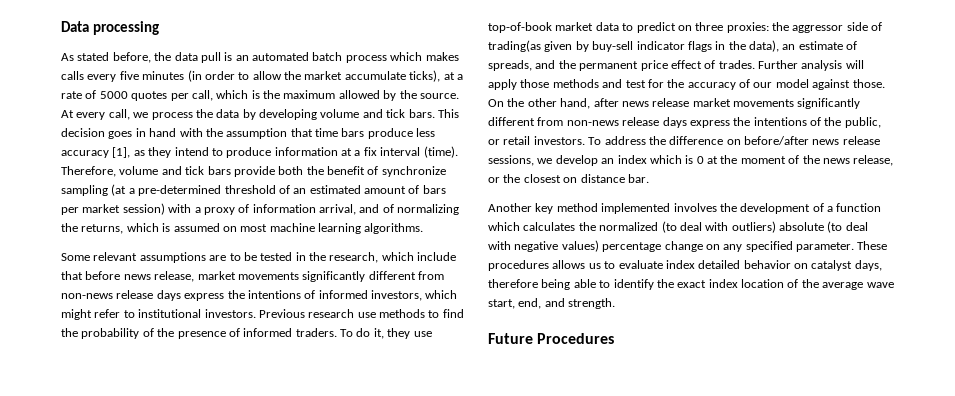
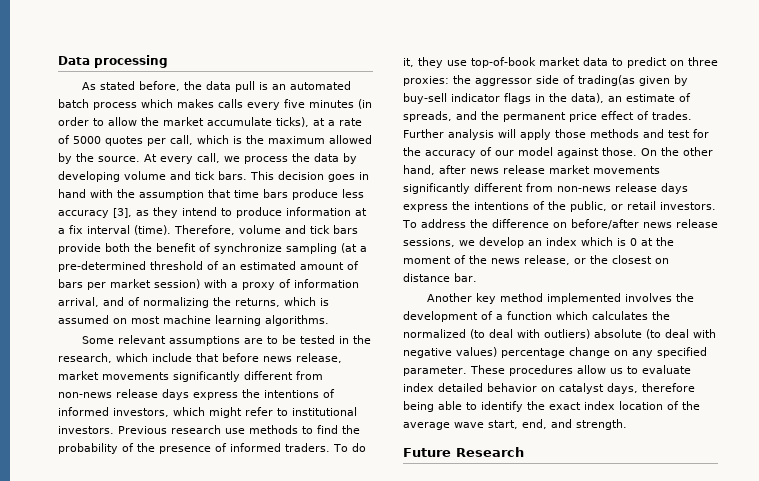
[112,147,131,158] [1], -> [113,208,132,218] [3],
[552,260,586,269] allows -> [577,365,606,374] allow
[537,333,615,344] Procedures -> [456,447,524,457] Research

